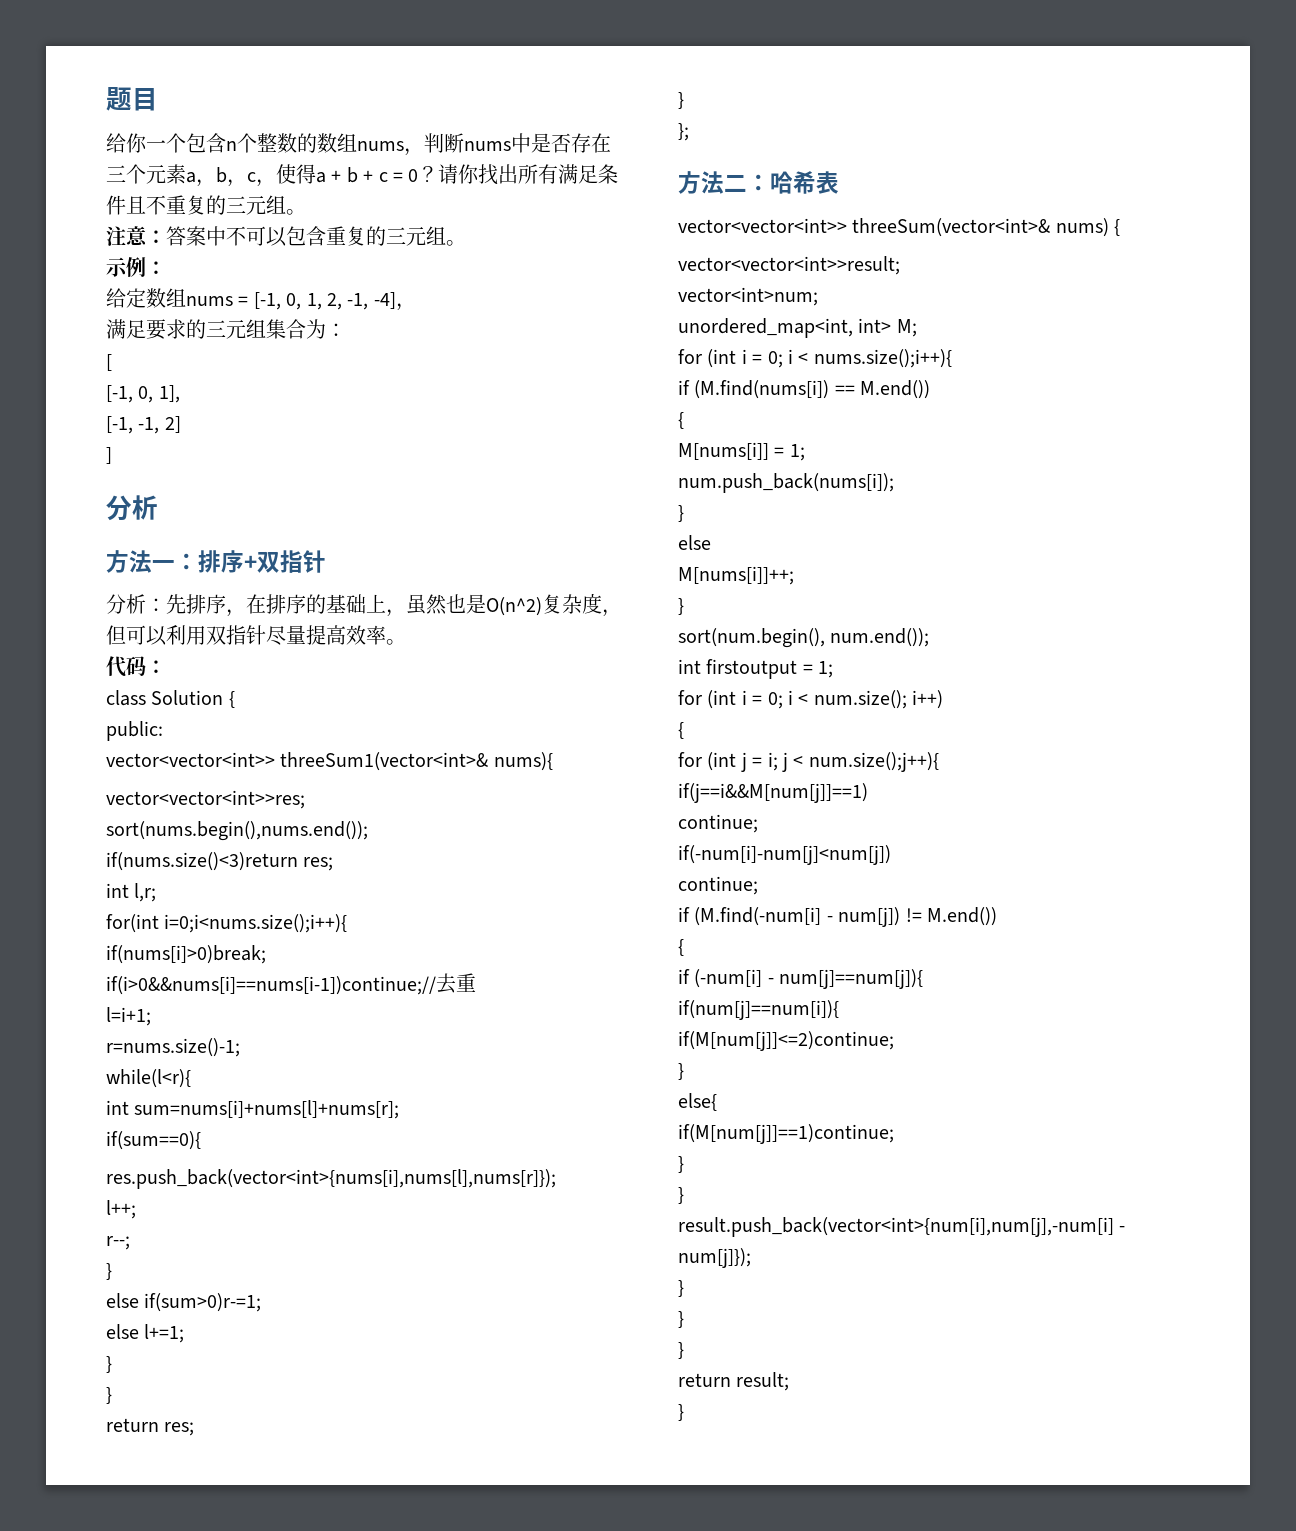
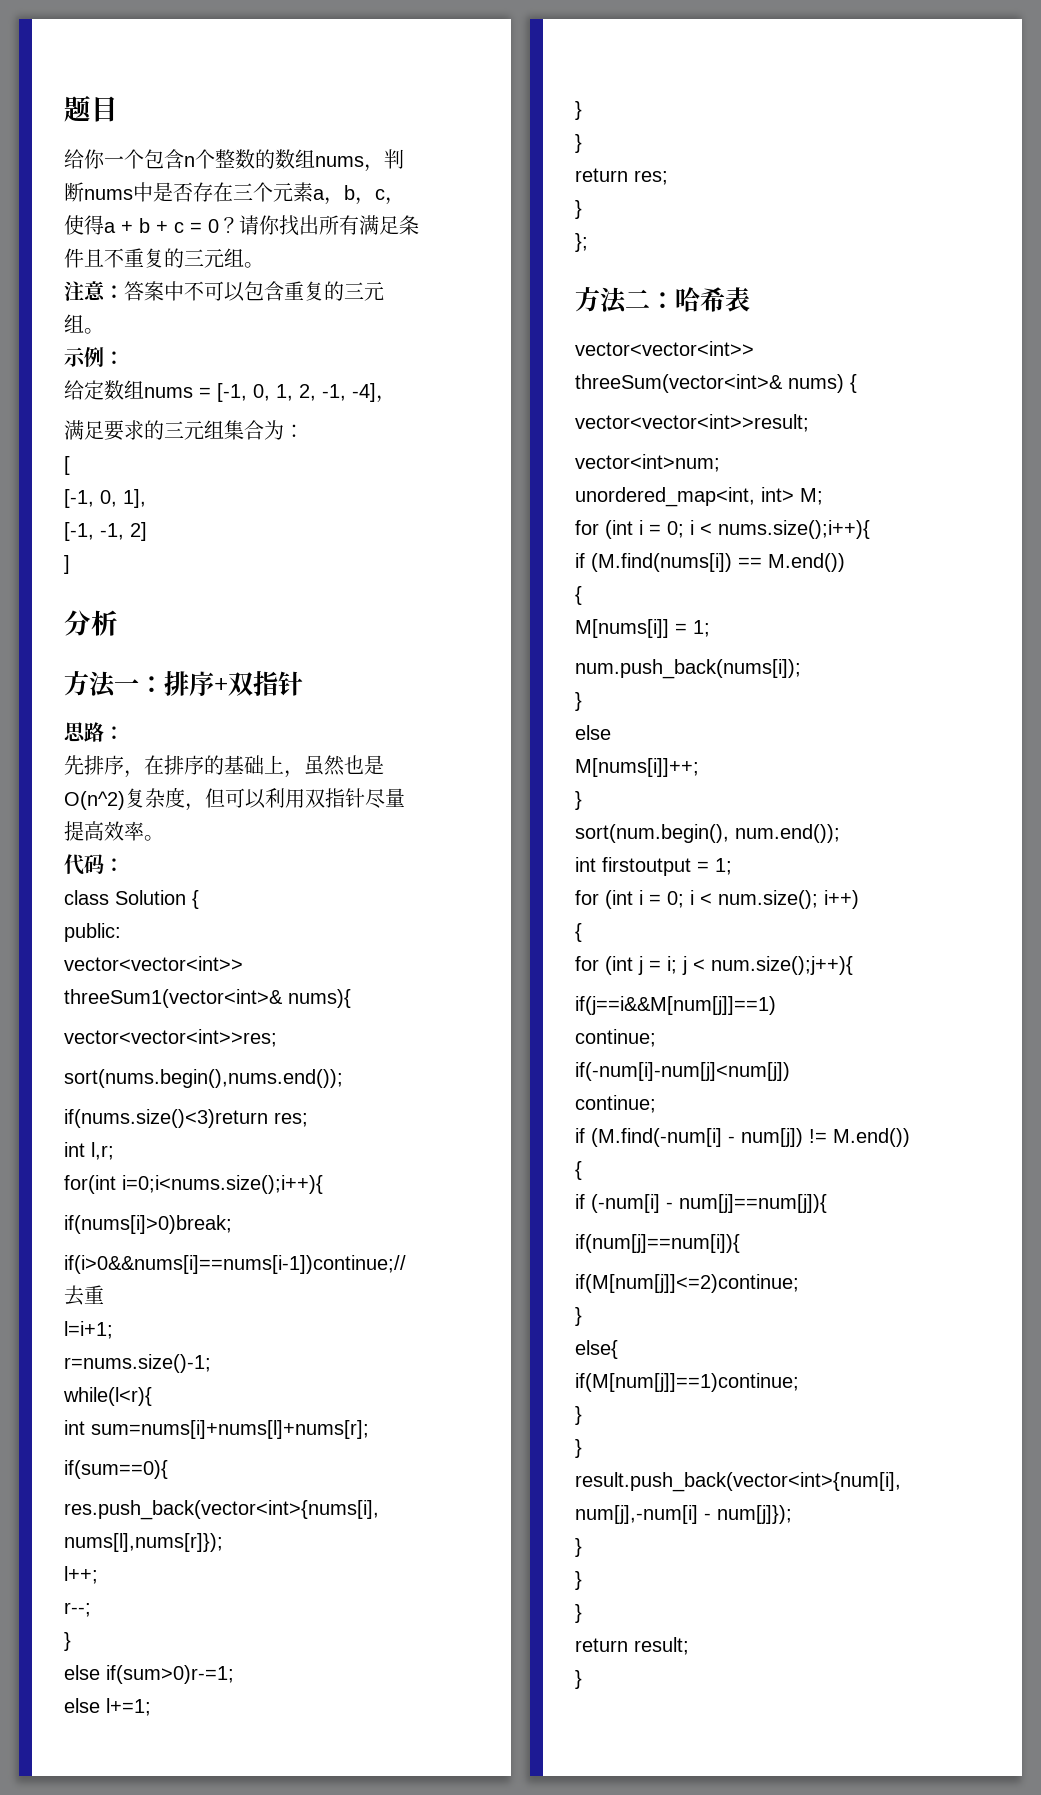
[106,594,166,614] 分析： -> [64,722,124,742] 思路： //

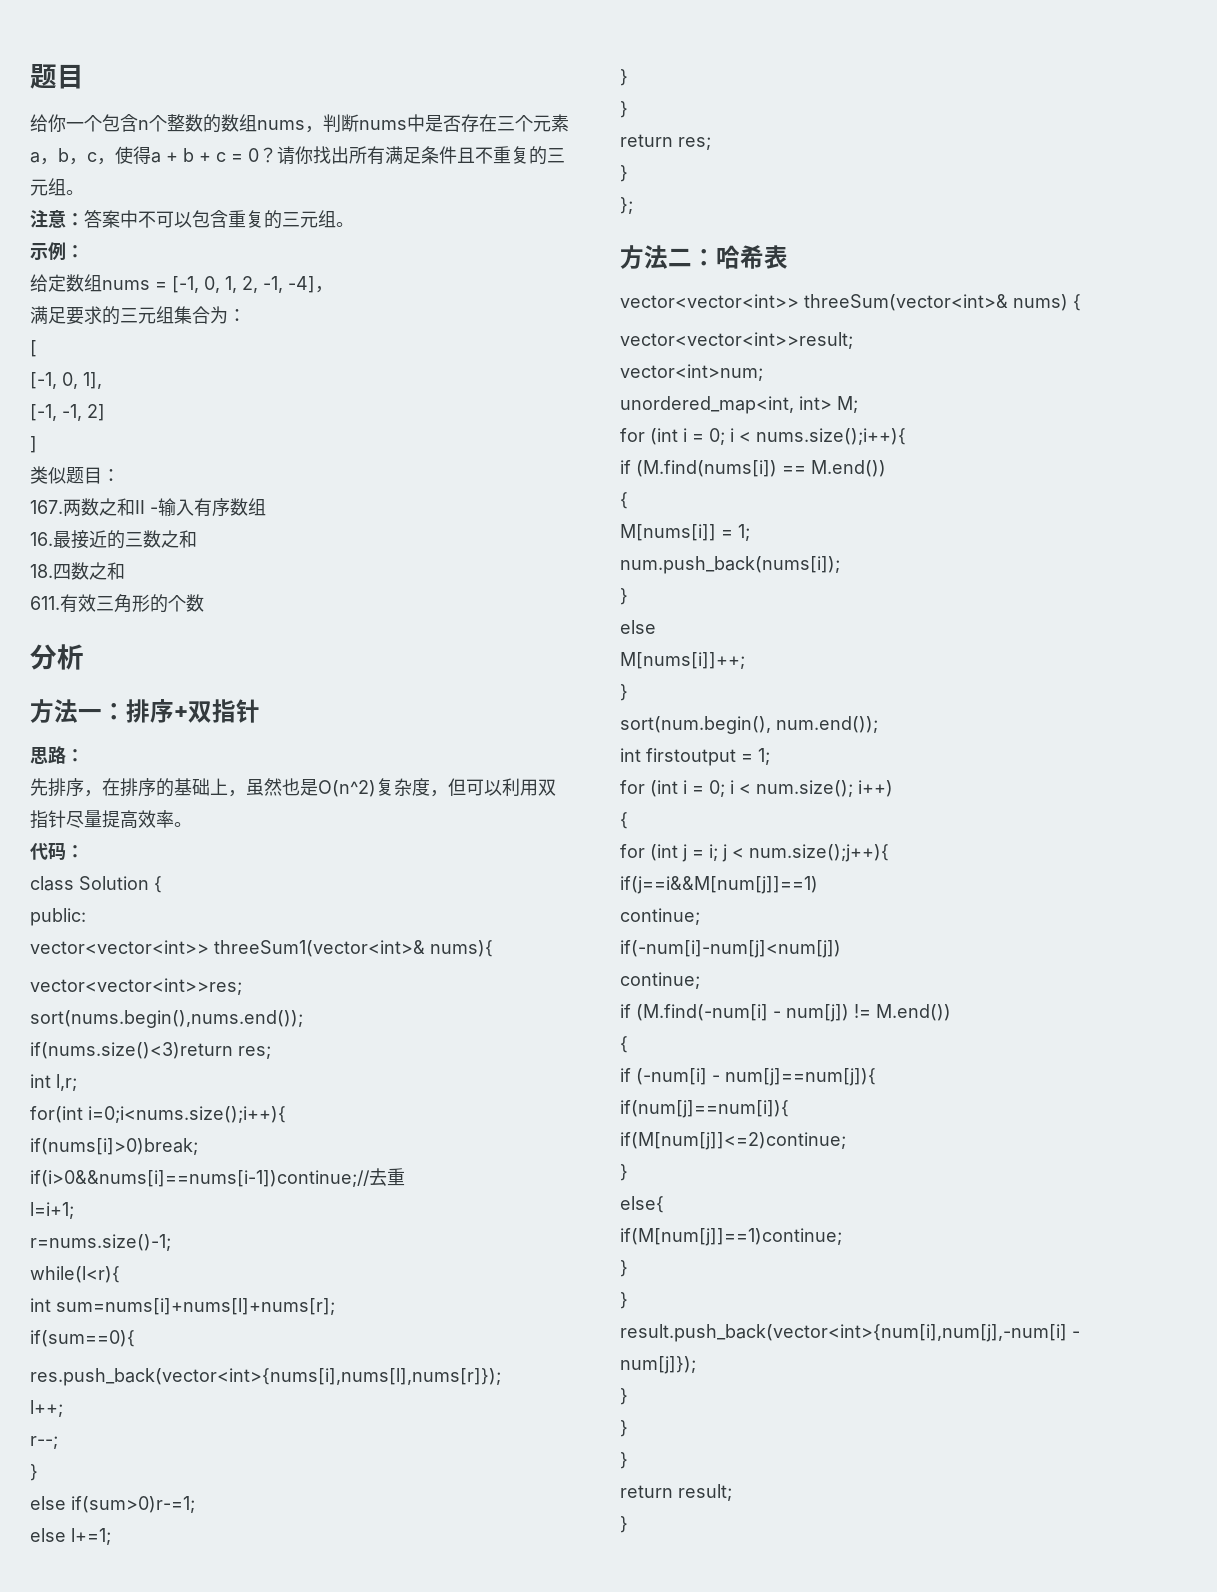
(70, 564) none -> [30,466,120,484] [30,498,266,517] [30,530,197,549] [30,562,125,580] [30,594,204,613] // 类似题目： // 167.两数之和II -输入有序数组 // 16.最接近的三数之和 // 18.四数之和 // 611.有效三角形的个数

